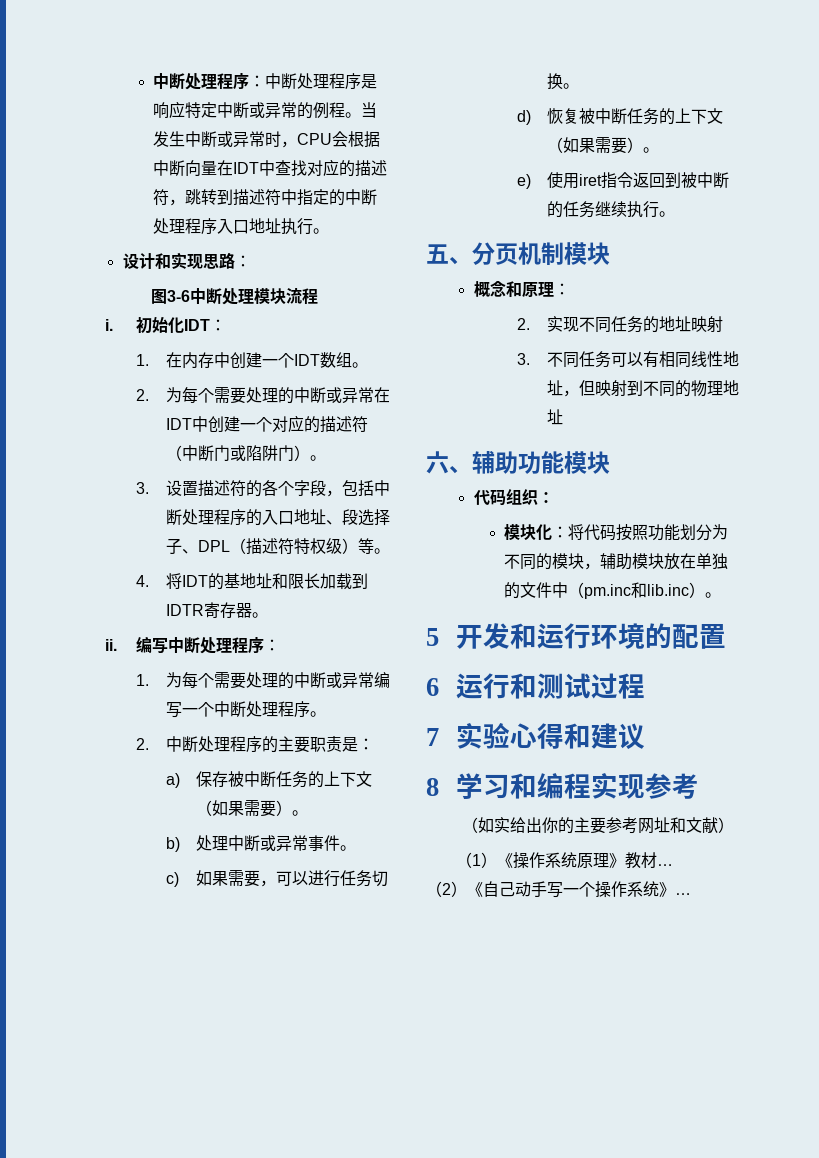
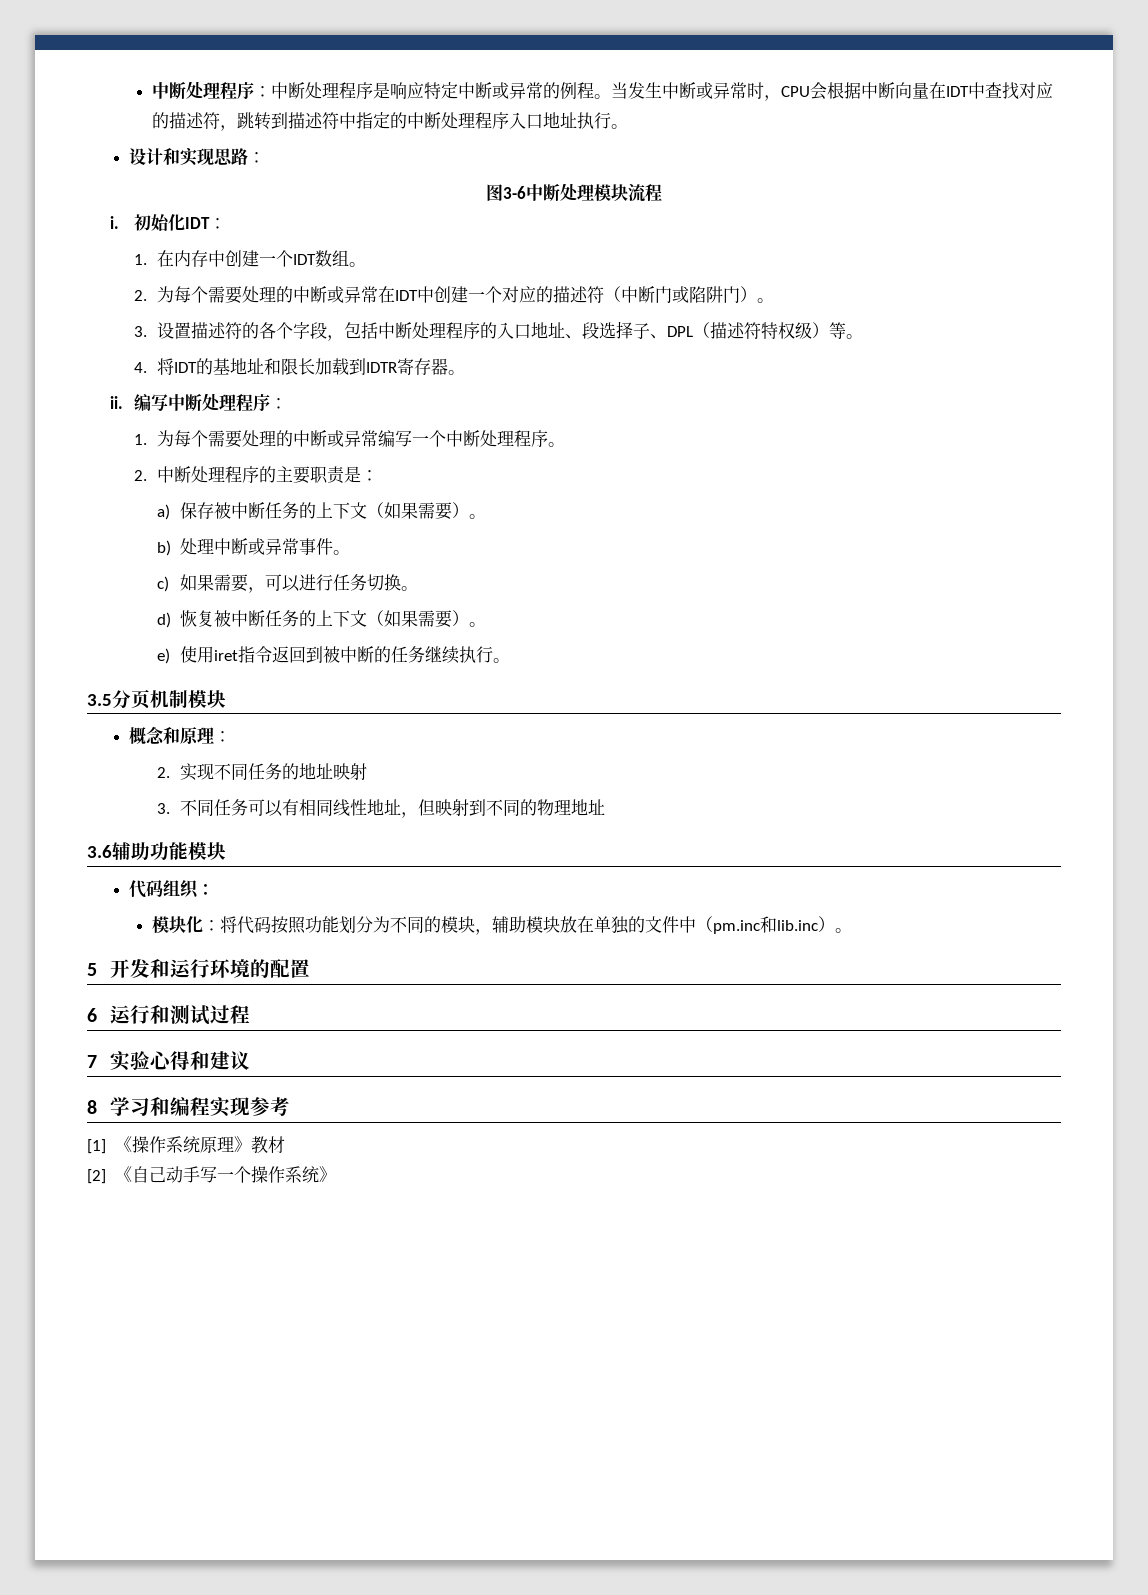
[426,244,472,265] 五、 -> [87,694,112,706] 3.5
[426,451,472,474] 六、 -> [87,845,112,858] 3.6
[461,817,734,834] [456,852,498,868] （如实给出你的主要参考网址和文献） // （1） -> [87,1139,106,1154] [1]
[657,864,674,866] [426,881,467,897] … // （2） -> [87,1169,106,1184] // [2]
[675,893,691,895] … -> (336, 1174) none

